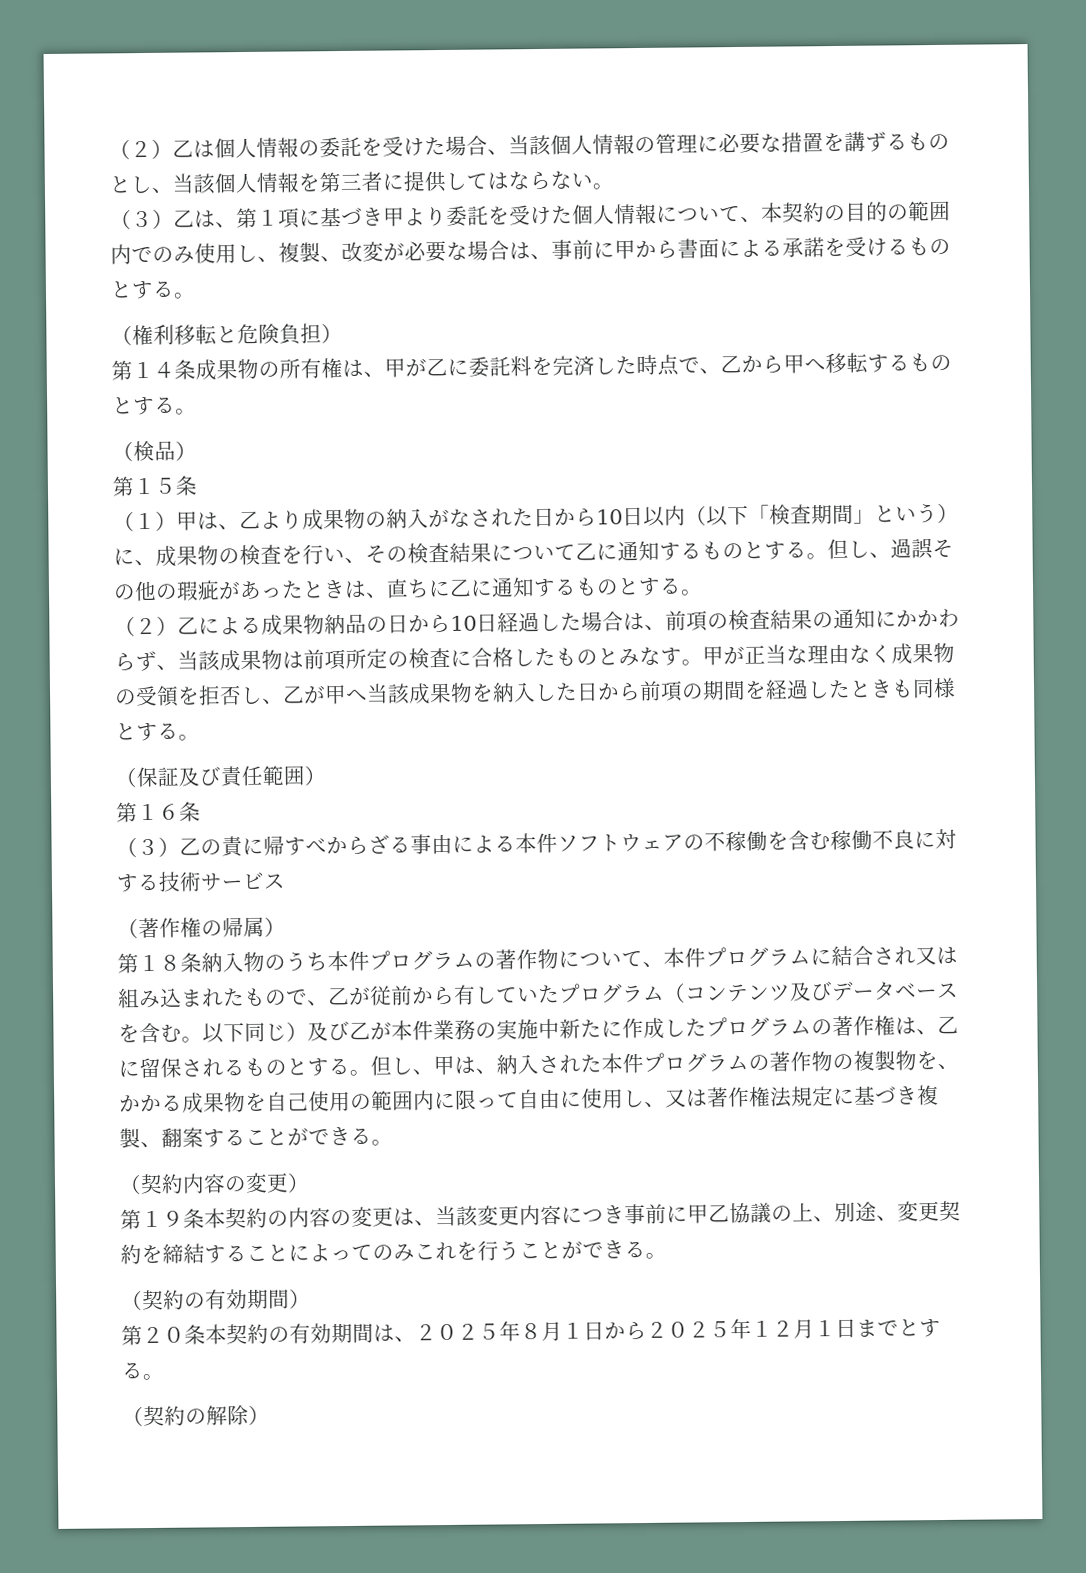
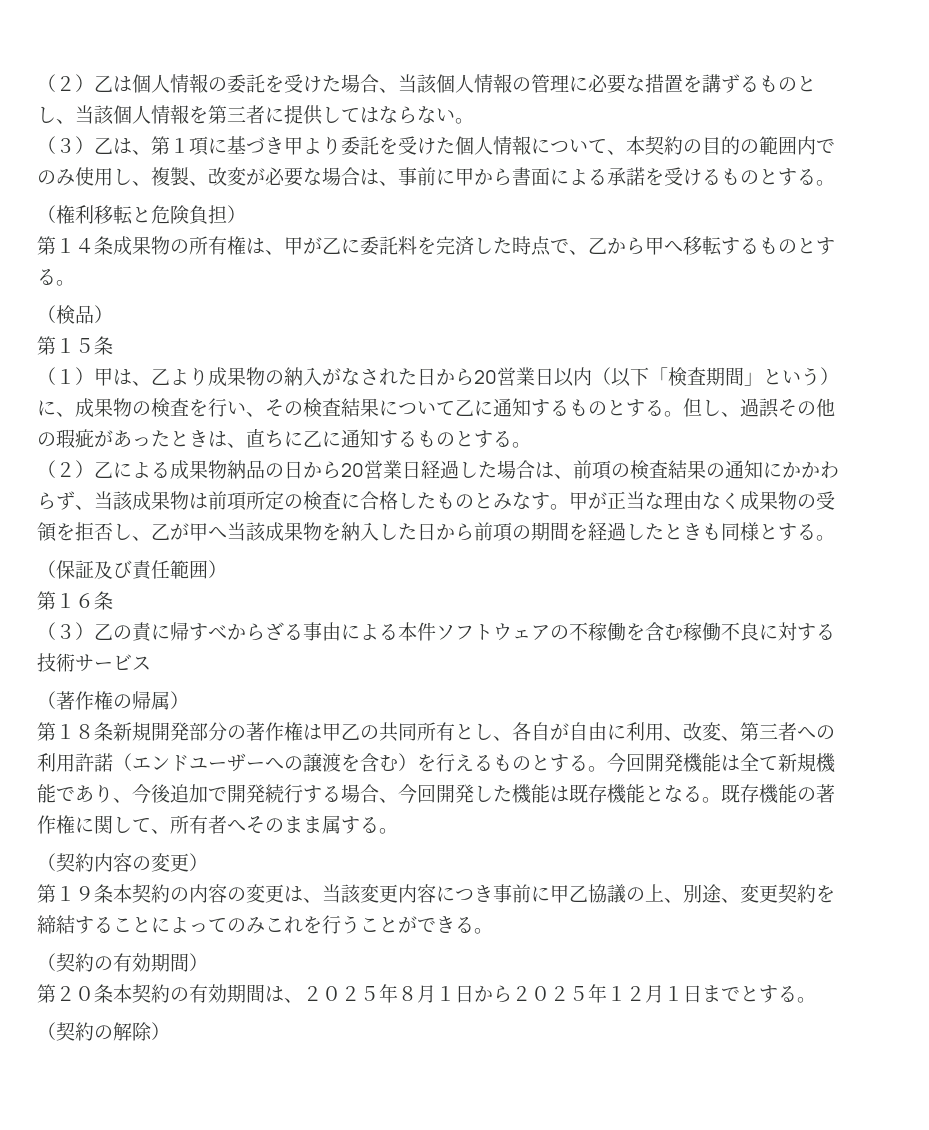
[596,509,623,525] 10 -> [474,367,535,386] 20営業
[450,615,477,631] 10 -> [341,460,402,479] 20営業
[201,945,958,973] [118,980,959,1009] [118,1015,959,1044] [118,1050,959,1079] [119,1085,939,1114] [119,1126,351,1149] 納入物のうち本件プログラムの著作物について、本件プログラムに結合され又は組み込まれたもので、乙が従前から有していたプログラム（コンテンツ及びデータベースを含む。以下同じ）及び乙が本件業務の実施中新たに作成したプログラムの著作権は、乙に留保されるものとする。但し、甲は、納入された本件プログラムの著作物の複製物を、かかる成果物を自己使用の範囲内に限って自由に使用し、又は著作権法規定に基づき複製、翻案することができ -> [113,722,835,742] [37,753,836,773] [37,784,835,804] [37,815,360,834] 新規開発部分の著作権は甲乙の共同所有とし、各自が自由に利用、改変、第三者への利用許諾（エンドユーザーへの譲渡を含む）を行えるものとする。今回開発機能は全て新規機能であり、今後追加で開発続行する場合、今回開発した機能は既存機能となる。既存機能の著作権に関して、所有者へそのまま属す

